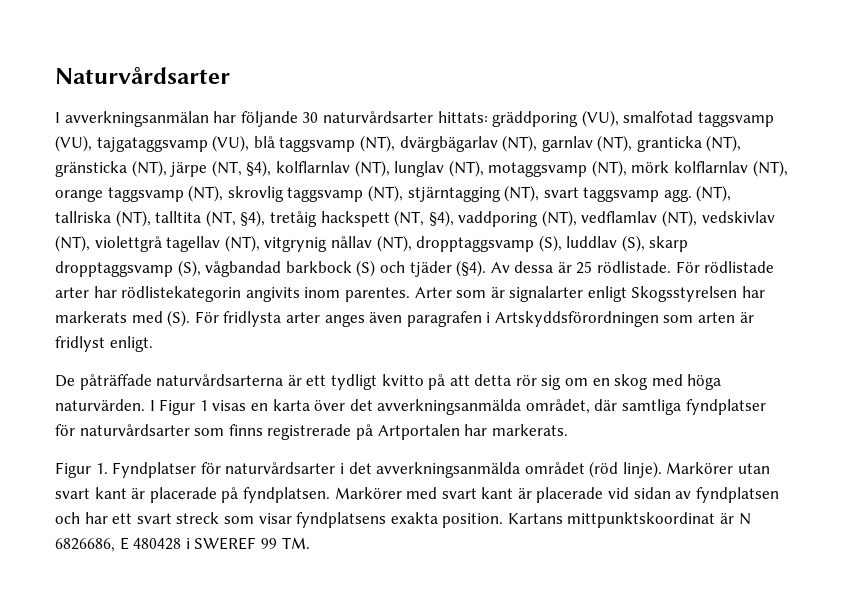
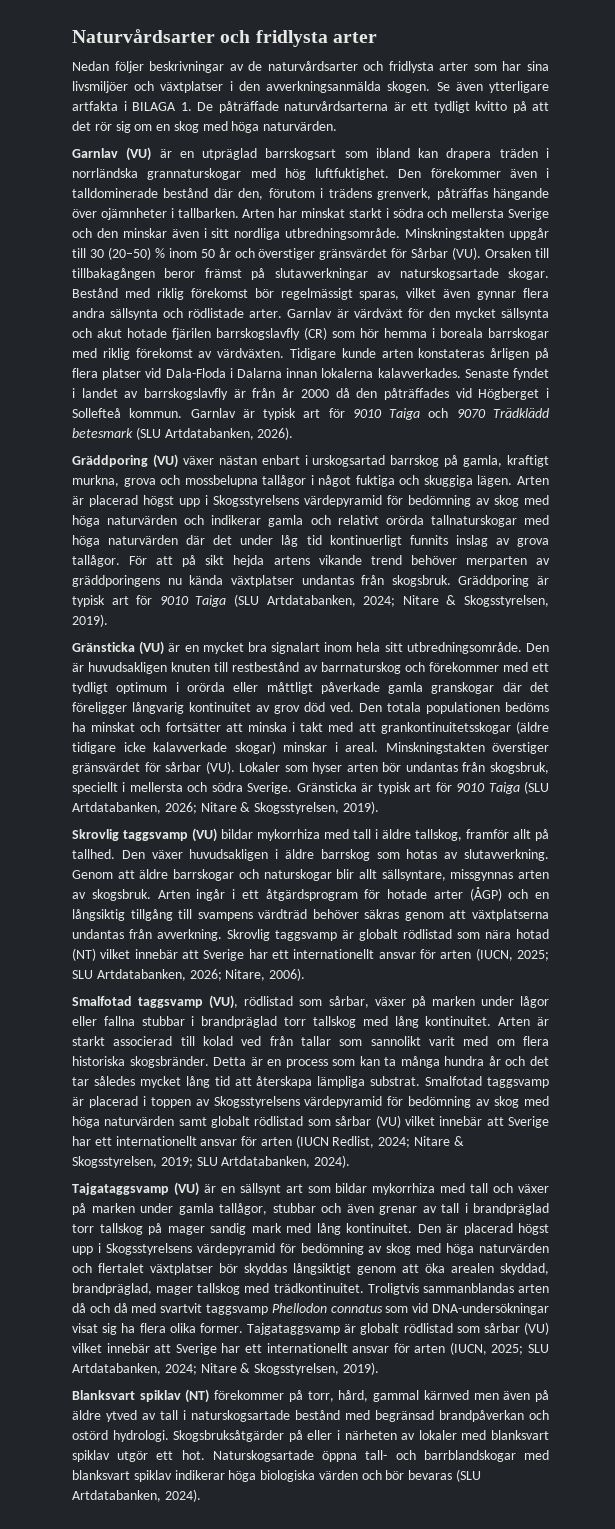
[55,110,774,127] [55,135,742,152] [55,160,788,177] [55,185,732,202] [55,210,775,227] [55,235,689,252] [55,260,775,277] [55,286,766,302] [55,310,754,327] [55,336,153,352] // I avverkningsanmälan har följande 30 naturvårdsarter hittats: gräddporing (VU), smalfotad taggsvamp (VU), tajgataggsvamp (VU), blå taggsvamp (NT), dvärgbägarlav (NT), garnlav (NT), granticka (NT), gränsticka (NT), järpe (NT, §4), kolflarnlav (NT), lunglav (NT), motaggsvamp (NT), mörk kolflarnlav (NT), orange taggsvamp (NT), skrovlig taggsvamp (NT), stjärntagging (NT), svart taggsvamp agg. (NT), tallriska (NT), talltita (NT, §4), tretåig hackspett (NT, §4), vaddporing (NT), vedflamlav (NT), vedskivlav (NT), violettgrå tagellav (NT), vitgrynig nållav (NT), dropptaggsvamp (S), luddlav (S), skarp dropptaggsvamp (S), vågbandad barkbock (S) och tjäder (§4). Av dessa är 25 rödlistade. För rödlistade arter har rödlistekategorin angivits inom parentes. Arter som är signalarter enligt Skogsstyrelsen har markerats med (S). För fridlysta arter anges även paragrafen i Artskyddsförordningen som arten är fridlyst enligt. // -> [220,30,377,47] [72,61,549,73] [72,81,549,93] [72,101,192,111] och fridlysta arter // Nedan följer beskrivningar av de naturvårdsarter och fridlysta arter som har sina livsmiljöer och växtplatser i den avverkningsanmälda skogen. Se även ytterligare artfakta i BILAGA 1.
[474,374,512,386] detta -> [72,121,91,131] det
[149,399,766,415] [55,424,568,440] [55,461,771,478] [55,487,779,503] [55,512,751,528] [55,537,310,552] I Figur 1 visas en karta över det avverkningsanmälda området, där samtliga fyndplatser för naturvårdsarter som finns registrerade på Artportalen har markerats. // Figur 1. Fyndplatser för naturvårdsarter i det avverkningsanmälda området (röd linje). Markörer utan svart kant är placerade på fyndplatsen. Markörer med svart kant är placerade vid sidan av fyndplatsen och har ett svart streck som visar fyndplatsens exakta position. Kartans mittpunktskoordinat är N 6826686, E 480428 i SWEREF 99 TM. -> [72,147,549,161] [72,168,549,180] [72,188,550,200] [72,208,549,220] [72,228,549,240] [72,247,549,260] [72,268,549,280] [72,288,549,300] [72,308,549,320] [72,327,549,340] [72,348,549,360] [72,368,549,380] [72,388,549,400] [72,408,549,420] [72,427,294,440] [72,454,549,468] [72,475,550,487] [72,495,549,507] [72,515,549,527] [72,535,549,547] [72,555,550,567] [72,575,549,587] [72,594,549,607] [72,614,108,627] [72,641,549,655] [72,662,549,674] [72,682,549,694] [72,702,549,714] [72,721,549,734] [72,741,549,754] [72,761,549,774] [72,781,549,794] [72,801,379,814] [72,828,549,842] [72,849,549,861] [72,869,549,881] [72,887,549,901] [72,909,549,921] [72,929,549,941] [72,948,549,961] [72,968,306,981] [72,995,550,1009] [72,1016,549,1028] [72,1036,549,1046] [72,1056,550,1068] [72,1076,549,1088] [72,1096,550,1108] [72,1115,549,1128] [72,1135,464,1148] [72,1155,351,1168] [72,1182,550,1196] [72,1203,549,1215] [72,1223,549,1235] [72,1243,549,1255] [72,1263,549,1275] [72,1283,549,1295] [72,1303,549,1315] [72,1322,550,1335] [72,1342,549,1355] [72,1362,379,1375] [72,1389,550,1403] [72,1410,549,1422] [72,1430,550,1442] [72,1450,549,1462] [72,1469,482,1482] [72,1489,201,1502] // Garnlav (VU) är en utpräglad barrskogsart som ibland kan drapera träden i norrländska grannaturskogar med hög luftfuktighet. Den förekommer även i talldominerade bestånd där den, förutom i trädens grenverk, påträffas hängande över ojämnheter i tallbarken. Arten har minskat starkt i södra och mellersta Sverige och den minskar även i sitt nordliga utbredningsområde. Minskningstakten uppgår till 30 (20–50) % inom 50 år och överstiger gränsvärdet för Sårbar (VU). Orsaken till tillbakagången beror främst på slutavverkningar av naturskogsartade skogar. Bestånd med riklig förekomst bör regelmässigt sparas, vilket även gynnar flera andra sällsynta och rödlistade arter. Garnlav är värdväxt för den mycket sällsynta och akut hotade fjärilen barrskogslavfly (CR) som hör hemma i boreala barrskogar med riklig förekomst av värdväxten. Tidigare kunde arten konstateras årligen på flera platser vid Dala-Floda i Dalarna innan lokalerna kalavverkades. Senaste fyndet i landet av barrskogslavfly är från år 2000 då den påträffades vid Högberget i Sollefteå kommun. Garnlav är typisk art för 9010 Taiga och 9070 Trädklädd betesmark (SLU Artdatabanken, 2026). // Gräddporing (VU) växer nästan enbart i urskogsartad barrskog på gamla, kraftigt murkna, grova och mossbelupna tallågor i något fuktiga och skuggiga lägen. Arten är placerad högst upp i Skogsstyrelsens värdepyramid för bedömning av skog med höga naturvärden och indikerar gamla och relativt orörda tallnaturskogar med höga naturvärden där det under låg tid kontinuerligt funnits inslag av grova tallågor. För att på sikt hejda artens vikande trend behöver merparten av gräddporingens nu kända växtplatser undantas från skogsbruk. Gräddporing är typisk art för 9010 Taiga (SLU Artdatabanken, 2024; Nitare & Skogsstyrelsen, 2019). // Gränsticka (VU) är en mycket bra signalart inom hela sitt utbredningsområde. Den är huvudsakligen knuten till restbestånd av barrnaturskog och förekommer med ett tydligt optimum i orörda eller måttligt påverkade gamla granskogar där det föreligger långvarig kontinuitet av grov död ved. Den totala populationen bedöms ha minskat och fortsätter att minska i takt med att grankontinuitetsskogar (äldre tidigare icke kalavverkade skogar) minskar i areal. Minskningstakten överstiger gränsvärdet för sårbar (VU). Lokaler som hyser arten bör undantas från skogsbruk, speciellt i mellersta och södra Sverige. Gränsticka är typisk art för 9010 Taiga (SLU Artdatabanken, 2026; Nitare & Skogsstyrelsen, 2019). // Skrovlig taggsvamp (VU) bildar mykorrhiza med tall i äldre tallskog, framför allt på tallhed. Den växer huvudsakligen i äldre barrskog som hotas av slutavverkning. Genom att äldre barrskogar och naturskogar blir allt sällsyntare, missgynnas arten av skogsbruk. Arten ingår i ett åtgärdsprogram för hotade arter (ÅGP) och en långsiktig tillgång till svampens värdträd behöver säkras genom att växtplatserna undantas från avverkning. Skrovlig taggsvamp är globalt rödlistad som nära hotad (NT) vilket innebär att Sverige har ett internationellt ansvar för arten (IUCN, 2025; SLU Artdatabanken, 2026; Nitare, 2006). // Smalfotad taggsvamp (VU), rödlistad som sårbar, växer på marken under lågor eller fallna stubbar i brandpräglad torr tallskog med lång kontinuitet. Arten är starkt associerad till kolad ved från tallar som sannolikt varit med om flera historiska skogsbränder. Detta är en process som kan ta många hundra år och det tar således mycket lång tid att återskapa lämpliga substrat. Smalfotad taggsvamp är placerad i toppen av Skogsstyrelsens värdepyramid för bedömning av skog med höga naturvärden samt globalt rödlistad som sårbar (VU) vilket innebär att Sverige har ett internationellt ansvar för arten (IUCN Redlist, 2024; Nitare & Skogsstyrelsen, 2019; SLU Artdatabanken, 2024). // Tajgataggsvamp (VU) är en sällsynt art som bildar mykorrhiza med tall och växer på marken under gamla tallågor, stubbar och även grenar av tall i brandpräglad torr tallskog på mager sandig mark med lång kontinuitet. Den är placerad högst upp i Skogsstyrelsens värdepyramid för bedömning av skog med höga naturvärden och flertalet växtplatser bör skyddas långsiktigt genom att öka arealen skyddad, brandpräglad, mager tallskog med trädkontinuitet. Troligtvis sammanblandas arten då och då med svartvit taggsvamp Phellodon connatus som vid DNA-undersökningar visat sig ha flera olika former. Tajgataggsvamp är globalt rödlistad som sårbar (VU) vilket innebär att Sverige har ett internationellt ansvar för arten (IUCN, 2025; SLU Artdatabanken, 2024; Nitare & Skogsstyrelsen, 2019). // Blanksvart spiklav (NT) förekommer på torr, hård, gammal kärnved men även på äldre ytved av tall i naturskogsartade bestånd med begränsad brandpåverkan och ostörd hydrologi. Skogsbruksåtgärder på eller i närheten av lokaler med blanksvart spiklav utgör ett hot. Naturskogsartade öppna tall- och barrblandskogar med blanksvart spiklav indikerar höga biologiska värden och bör bevaras (SLU Artdatabanken, 2024).

